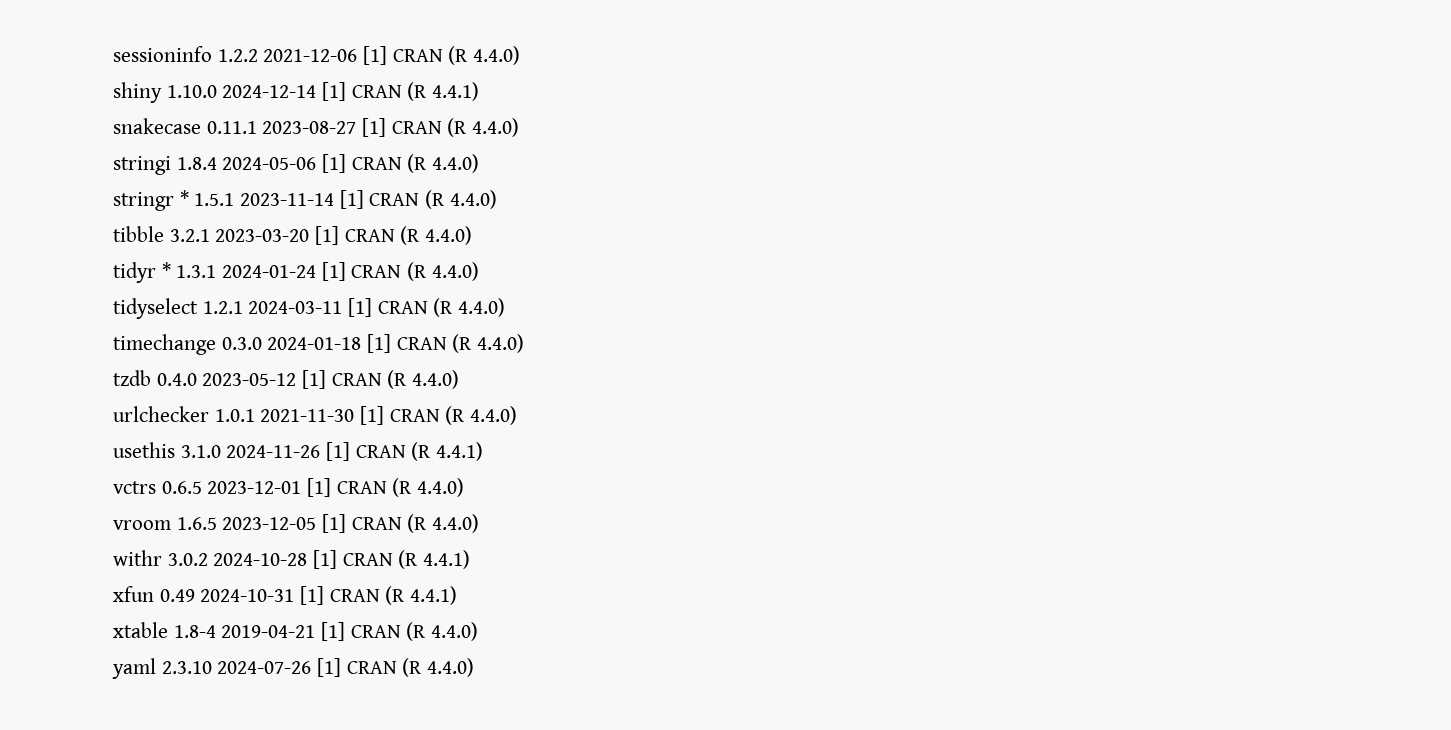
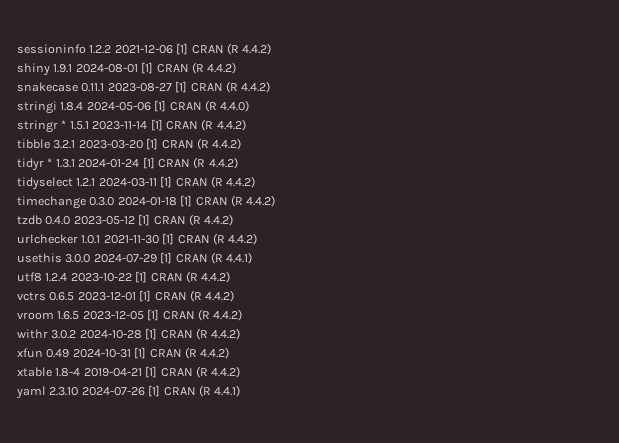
[473,46,521,65] 4.4.0) -> [242,43,272,55] 4.4.2)
[166,82,480,101] 1.10.0 2024-12-14 [1] CRAN (R 4.4.1) -> [53,62,237,74] 1.9.1 2024-08-01 [1] CRAN (R 4.4.2)
[472,118,520,137] 4.4.0) -> [241,81,271,93] 4.4.2)
[449,190,497,209] 4.4.0) -> [216,119,246,131] 4.4.2)
[425,226,473,245] 4.4.0) -> [212,138,242,150] 4.4.2)
[431,262,479,281] 4.4.0) -> [208,157,238,169] 4.4.2)
[458,298,506,317] 4.4.0) -> [226,176,256,188] 4.4.2)
[477,334,525,353] 4.4.0) -> [246,195,276,207] 4.4.2)
[412,370,460,389] 4.4.0) -> [204,214,234,226] 4.4.2)
[470,406,518,425] 4.4.0) -> [228,233,258,245] 4.4.2)
[180,442,484,461] 3.1.0 2024-11-26 [1] CRAN (R 4.4.1) -> [65,252,253,264] [17,271,231,283] 3.0.0 2024-07-29 [1] CRAN (R 4.4.1) // utf8 1.2.4 2023-10-22 [1] CRAN (R 4.4.2)
[417,478,465,497] 4.4.0) -> [205,290,235,302] 4.4.2)
[432,514,480,533] 4.4.0) -> [213,309,243,321] 4.4.2)
[423,550,471,569] 4.4.1) -> [211,328,241,340] 4.4.2)
[410,586,458,605] 4.4.1) -> [200,347,230,359] 4.4.2)
[431,622,479,641] 4.4.0) -> [211,366,241,378] 4.4.2)
[427,658,475,677] 4.4.0) -> [214,385,241,397] 4.4.1)

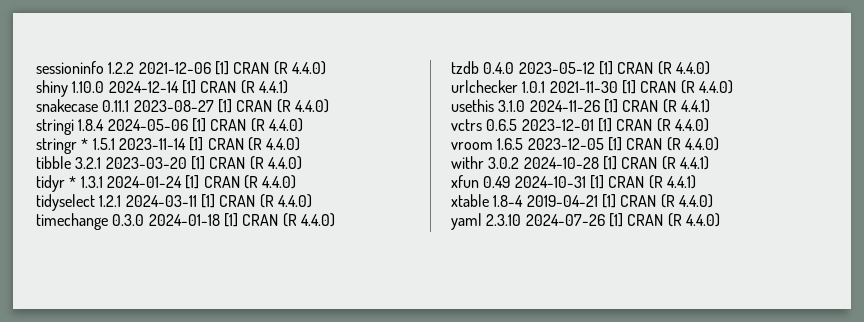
[242,43,272,55] 4.4.2) -> [291,61,326,75] 4.4.0)
[53,62,237,74] 1.9.1 2024-08-01 [1] CRAN (R 4.4.2) -> [72,80,288,94] 1.10.0 2024-12-14 [1] CRAN (R 4.4.1)
[241,81,271,93] 4.4.2) -> [294,99,329,113] 4.4.0)
[216,119,246,131] 4.4.2) -> [266,137,301,151] 4.4.0)
[212,138,242,150] 4.4.2) -> [267,156,302,170] 4.4.0)
[208,157,238,169] 4.4.2) -> [262,175,297,189] 4.4.0)
[226,176,256,188] 4.4.2) -> [277,194,312,208] 4.4.0)
[246,195,276,207] 4.4.2) -> [300,213,335,227] 4.4.0)
[204,214,234,226] 4.4.2) -> [675,61,710,75] 4.4.0)
[228,233,258,245] 4.4.2) -> [698,80,733,94] 4.4.0)
[65,252,253,264] [17,271,231,283] 3.0.0 2024-07-29 [1] CRAN (R 4.4.1) // utf8 1.2.4 2023-10-22 [1] CRAN (R 4.4.2) -> [498,99,710,113] 3.1.0 2024-11-26 [1] CRAN (R 4.4.1)
[205,290,235,302] 4.4.2) -> [674,118,709,132] 4.4.0)
[213,309,243,321] 4.4.2) -> [684,137,719,151] 4.4.0)
[211,328,241,340] 4.4.2) -> [679,156,709,170] 4.4.1)
[200,347,230,359] 4.4.2) -> [666,175,696,189] 4.4.1)
[211,366,241,378] 4.4.2) -> [678,194,713,208] 4.4.0)
[214,385,241,397] 4.4.1) -> [685,213,720,227] 4.4.0)

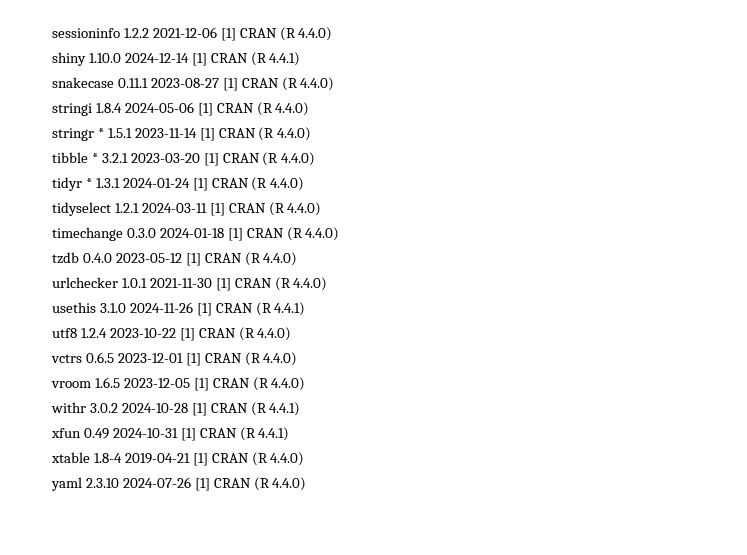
(71, 162) none -> [91,153,98,163] *
(710, 106) none -> [52,327,292,341] // utf8 1.2.4 2023-10-22 [1] CRAN (R 4.4.0)

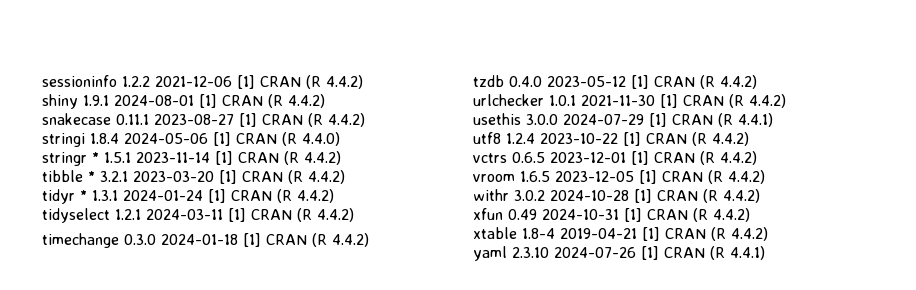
[298,27,333,41] 4.4.0) -> [326,75,363,89] 4.4.2)
[88,52,301,66] 1.10.0 2024-12-14 [1] CRAN (R 4.4.1) -> [83,94,325,108] 1.9.1 2024-08-01 [1] CRAN (R 4.4.2)
[300,77,335,91] 4.4.0) -> [328,113,365,127] 4.4.2)
[277,127,312,141] 4.4.0) -> [304,151,341,165] 4.4.2)
[281,152,316,166] 4.4.0) -> [308,170,345,184] 4.4.2)
[270,177,305,191] 4.4.0) -> [297,189,334,203] 4.4.2)
[287,202,322,216] 4.4.0) -> [317,208,354,222] 4.4.2)
[305,227,340,241] 4.4.0) -> [332,233,369,247] 4.4.2)
[263,252,298,266] 4.4.0) -> [720,75,757,89] 4.4.2)
[293,277,328,291] 4.4.0) -> [749,94,786,108] 4.4.2)
[99,302,193,313] 3.1.0 2024-11-26 -> [526,114,644,125] 3.0.0 2024-07-29
[257,327,292,341] 4.4.0) -> [712,132,749,146] 4.4.2)
[263,352,298,366] 4.4.0) -> [720,151,757,165] 4.4.2)
[271,377,306,391] 4.4.0) -> [728,170,765,184] 4.4.2)
[269,402,301,416] 4.4.1) -> [723,189,760,203] 4.4.2)
[258,427,290,441] 4.4.1) -> [713,208,750,222] 4.4.2)
[270,452,305,466] 4.4.0) -> [731,227,768,241] 4.4.2)
[272,477,307,491] 4.4.0) -> [730,246,765,260] 4.4.1)

